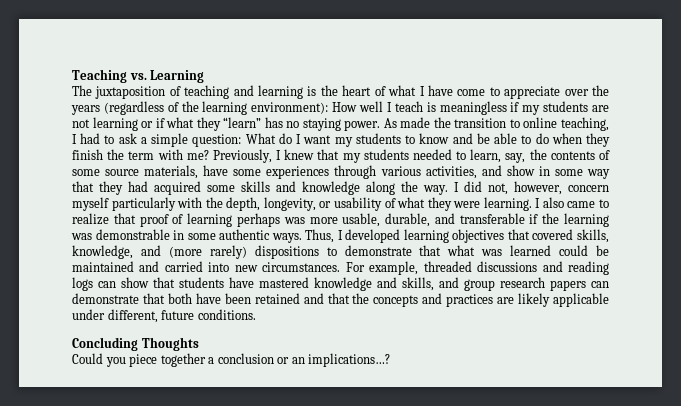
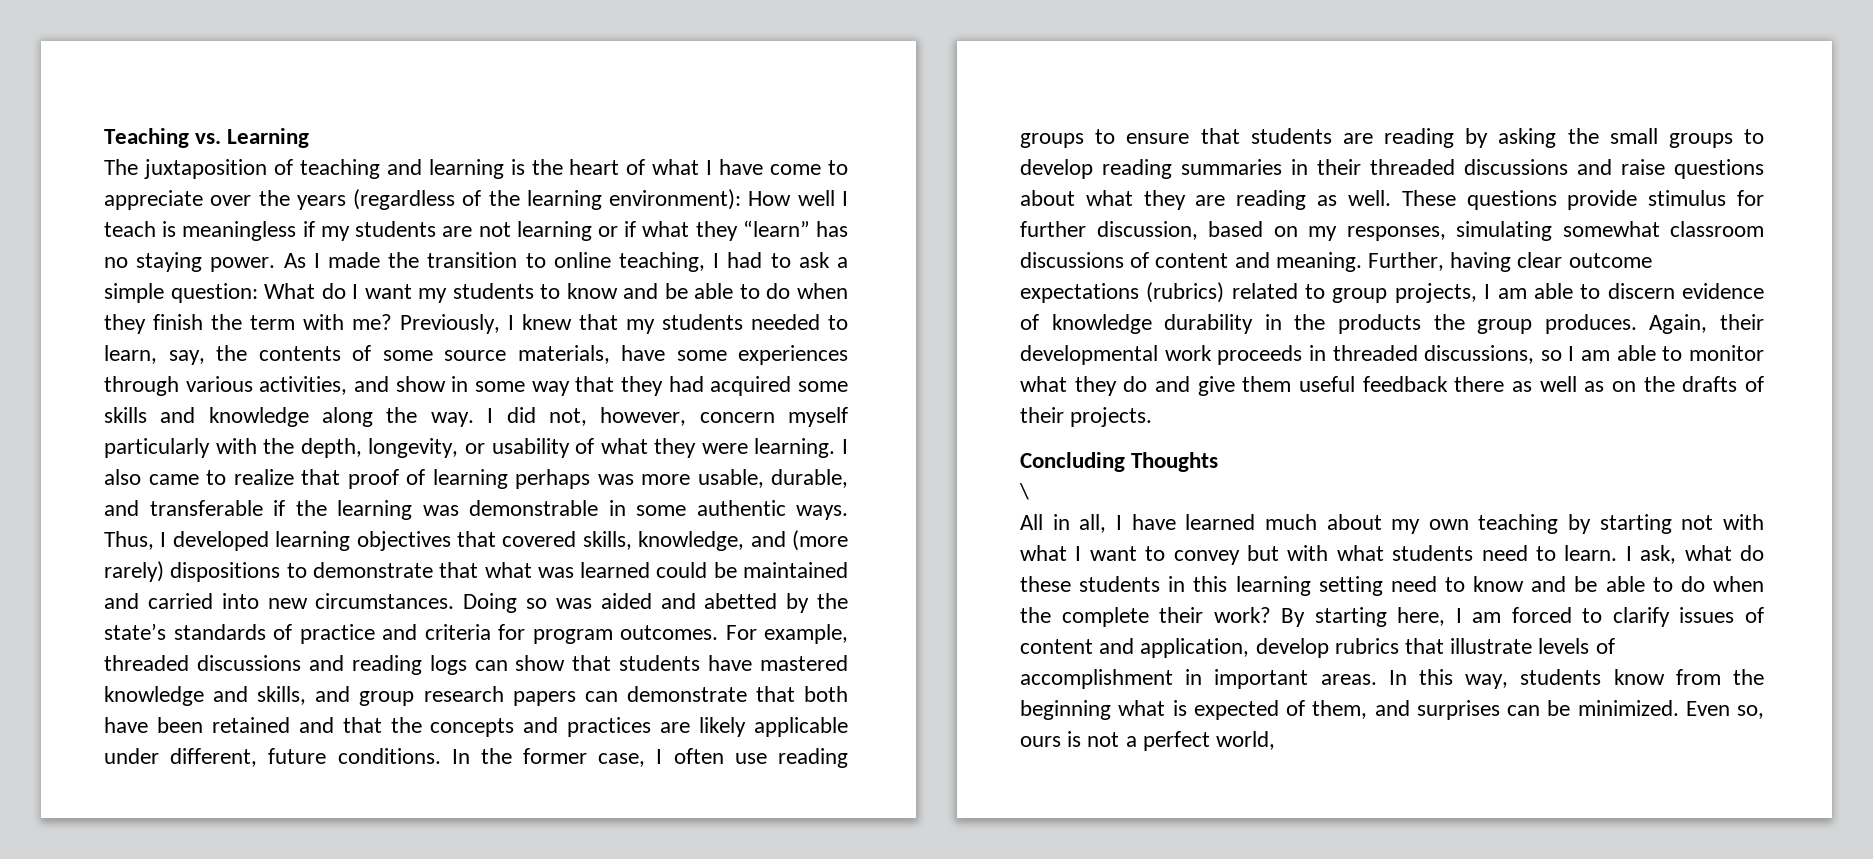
(397, 123) none -> [313,253,320,268] I
(341, 267) none -> [463,593,849,613] [104,623,718,644] Doing so was aided and abetted by the state’s standards of practice and criteria for program outcomes.
[72,337,199,351] [72,353,391,367] // Concluding Thoughts // Could you piece together a conclusion or an implications…? -> [451,748,848,768] [1020,128,1764,148] [1020,159,1764,179] [1020,190,1764,210] [1020,221,1764,241] [1020,252,1652,272] [1020,282,1764,303] [1020,314,1764,334] [1020,345,1764,365] [1020,376,1764,396] [1020,407,1153,427] [1020,452,1219,472] [1019,483,1029,500] [1020,514,1764,534] [1020,545,1764,565] [1020,576,1764,596] [1020,607,1764,627] [1020,638,1615,658] [1020,669,1764,689] [1020,700,1764,720] [1020,731,1276,751] In the former case, I often use reading groups to ensure that students are reading by asking the small groups to develop reading summaries in their threaded discussions and raise questions about what they are reading as well. These questions provide stimulus for further discussion, based on my responses, simulating somewhat classroom discussions of content and meaning. Further, having clear outcome expectations (rubrics) related to group projects, I am able to discern evidence of knowledge durability in the products the group produces. Again, their developmental work proceeds in threaded discussions, so I am able to monitor what they do and give them useful feedback there as well as on the drafts of their projects. // Concluding Thoughts // \ // All in all, I have learned much about my own teaching by starting not with what I want to convey but with what students need to learn. I ask, what do these students in this learning setting need to know and be able to do when the complete their work? By starting here, I am forced to clarify issues of content and application, develop rubrics that illustrate levels of accomplishment in important areas. In this way, students know from the beginning what is expected of them, and surprises can be minimized. Even so, ours is not a perfect world,

